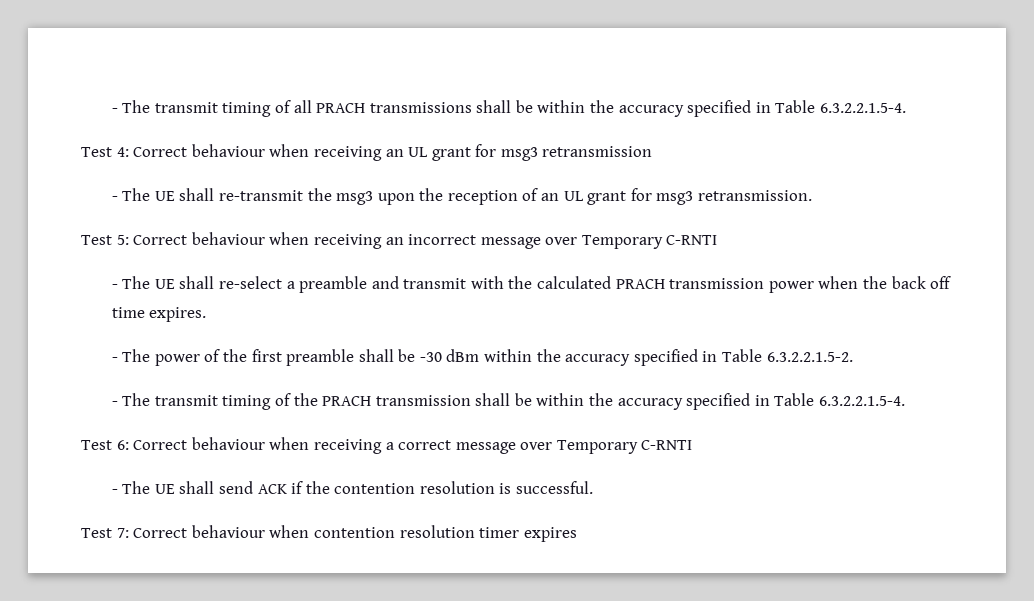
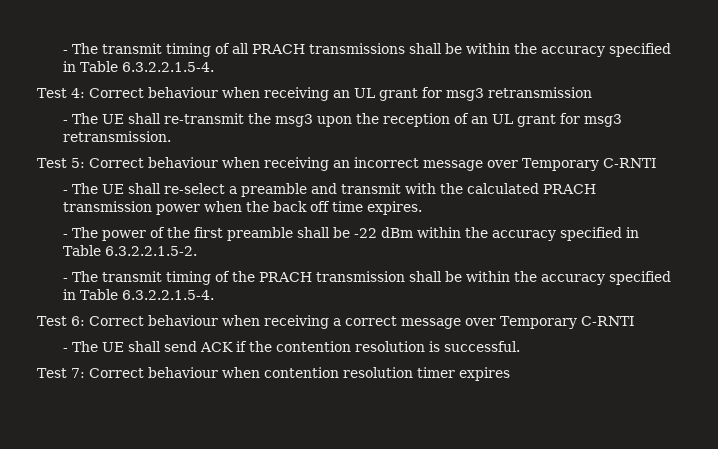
[419,352,442,362] -30 -> [354,228,378,238] -22

